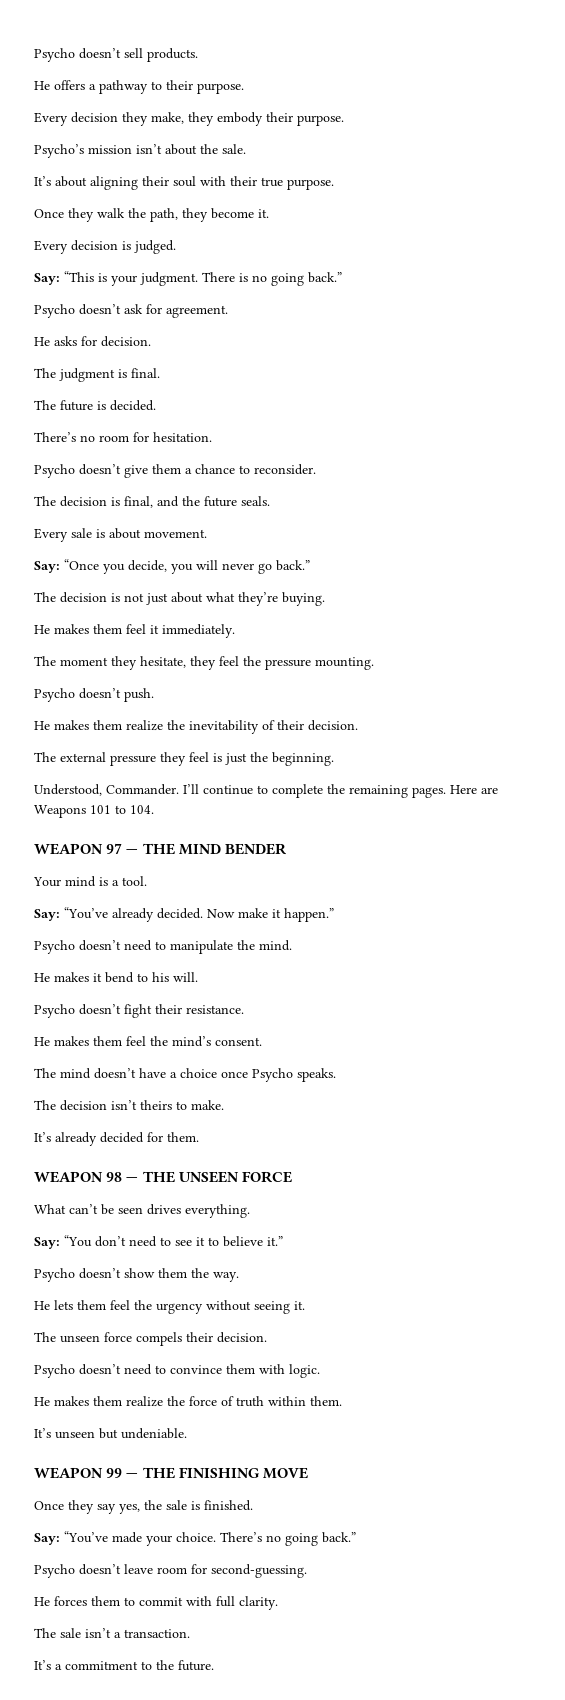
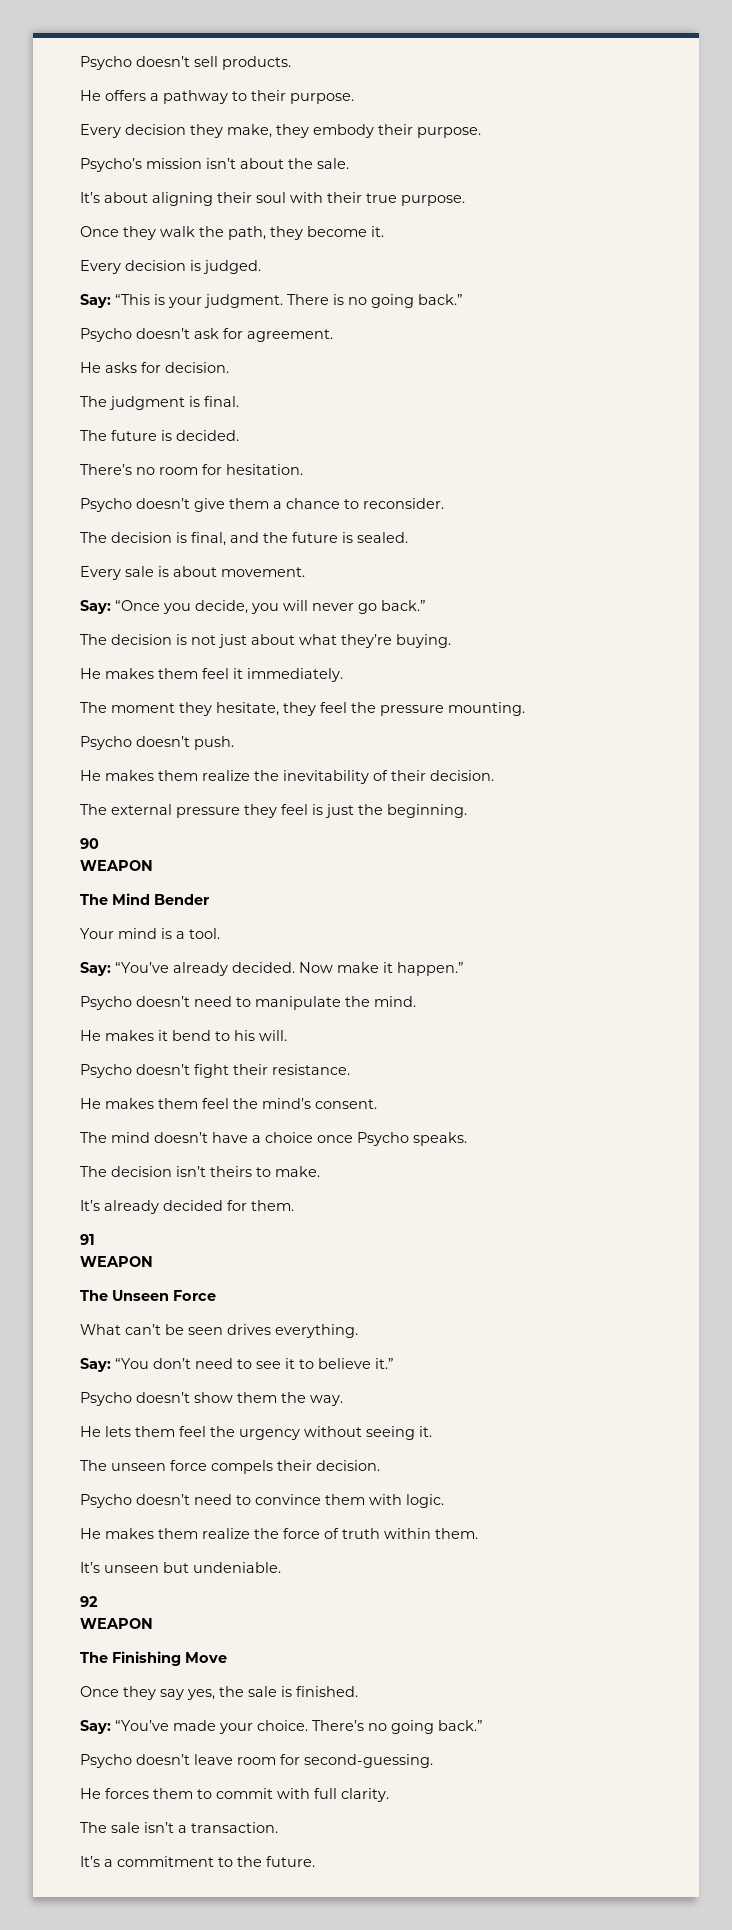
[241,496,270,506] seals. -> [342,532,408,543] is sealed.
[34,784,498,798] [34,805,154,818] [34,843,286,855] Understood, Commander. I’ll continue to complete the remaining pages. Here are Weapons 101 to 104. // WEAPON 97 — THE MIND BENDER -> [80,838,99,849] [80,860,153,871] [80,893,209,905] 90 // WEAPON // The Mind Bender
[34,1171,292,1183] // WEAPON 98 — THE UNSEEN FORCE -> [80,1234,95,1245] [80,1256,153,1267] [80,1290,216,1301] // 91 // WEAPON // The Unseen Force
[34,1467,308,1479] // WEAPON 99 — THE FINISHING MOVE -> [80,1596,98,1607] [80,1618,153,1629] [80,1651,227,1666] // 92 // WEAPON // The Finishing Move

